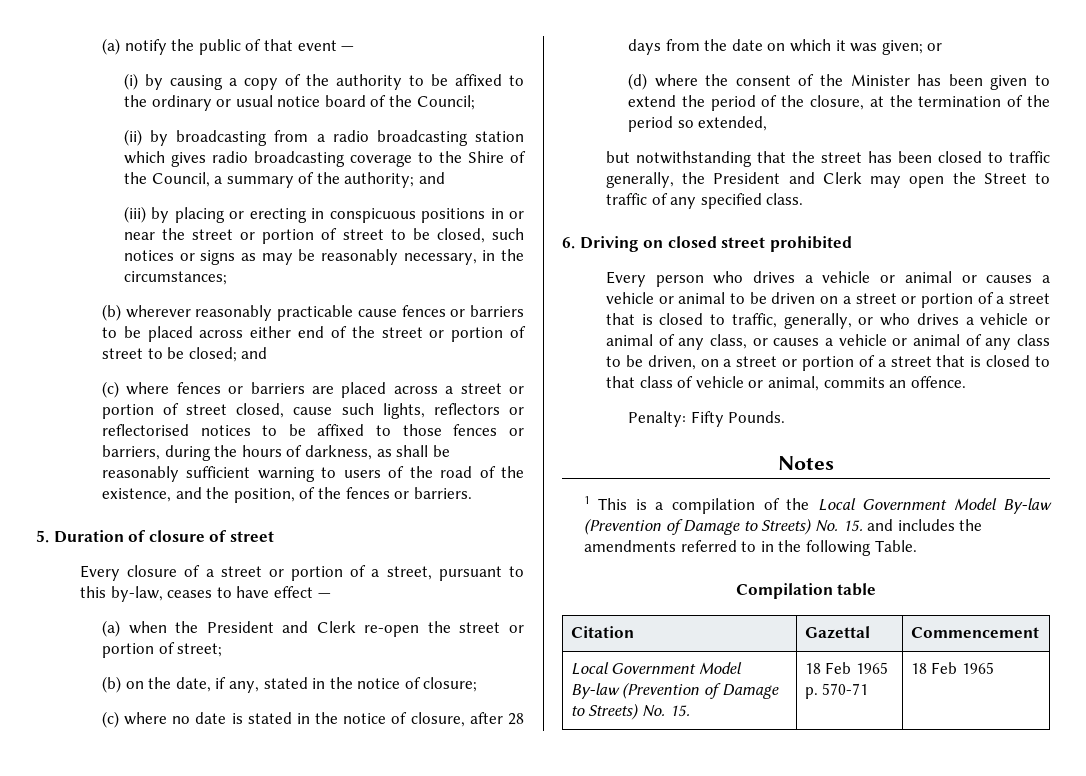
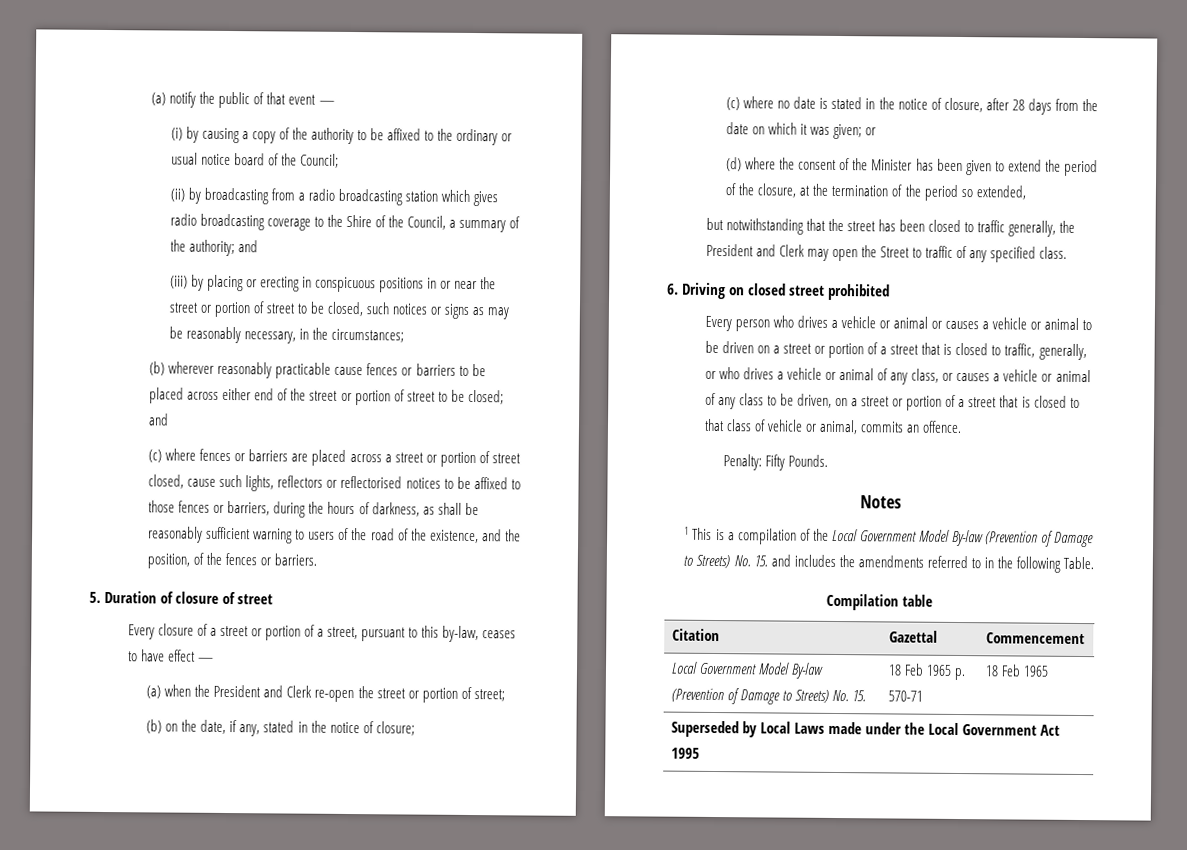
(994, 668) none -> [670,720,1061,738] [670,747,700,759] // Superseded by Local Laws made under the Local Government Act 1995

